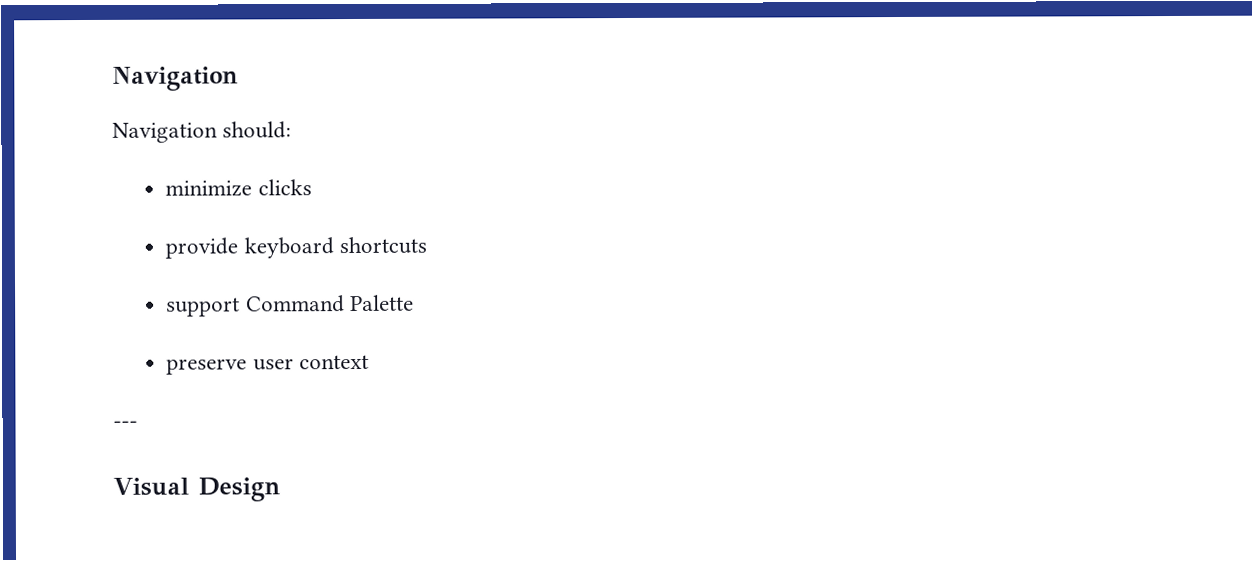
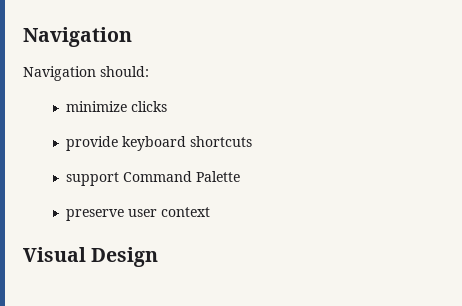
[113,420,138,428] // --- -> (210, 212) none

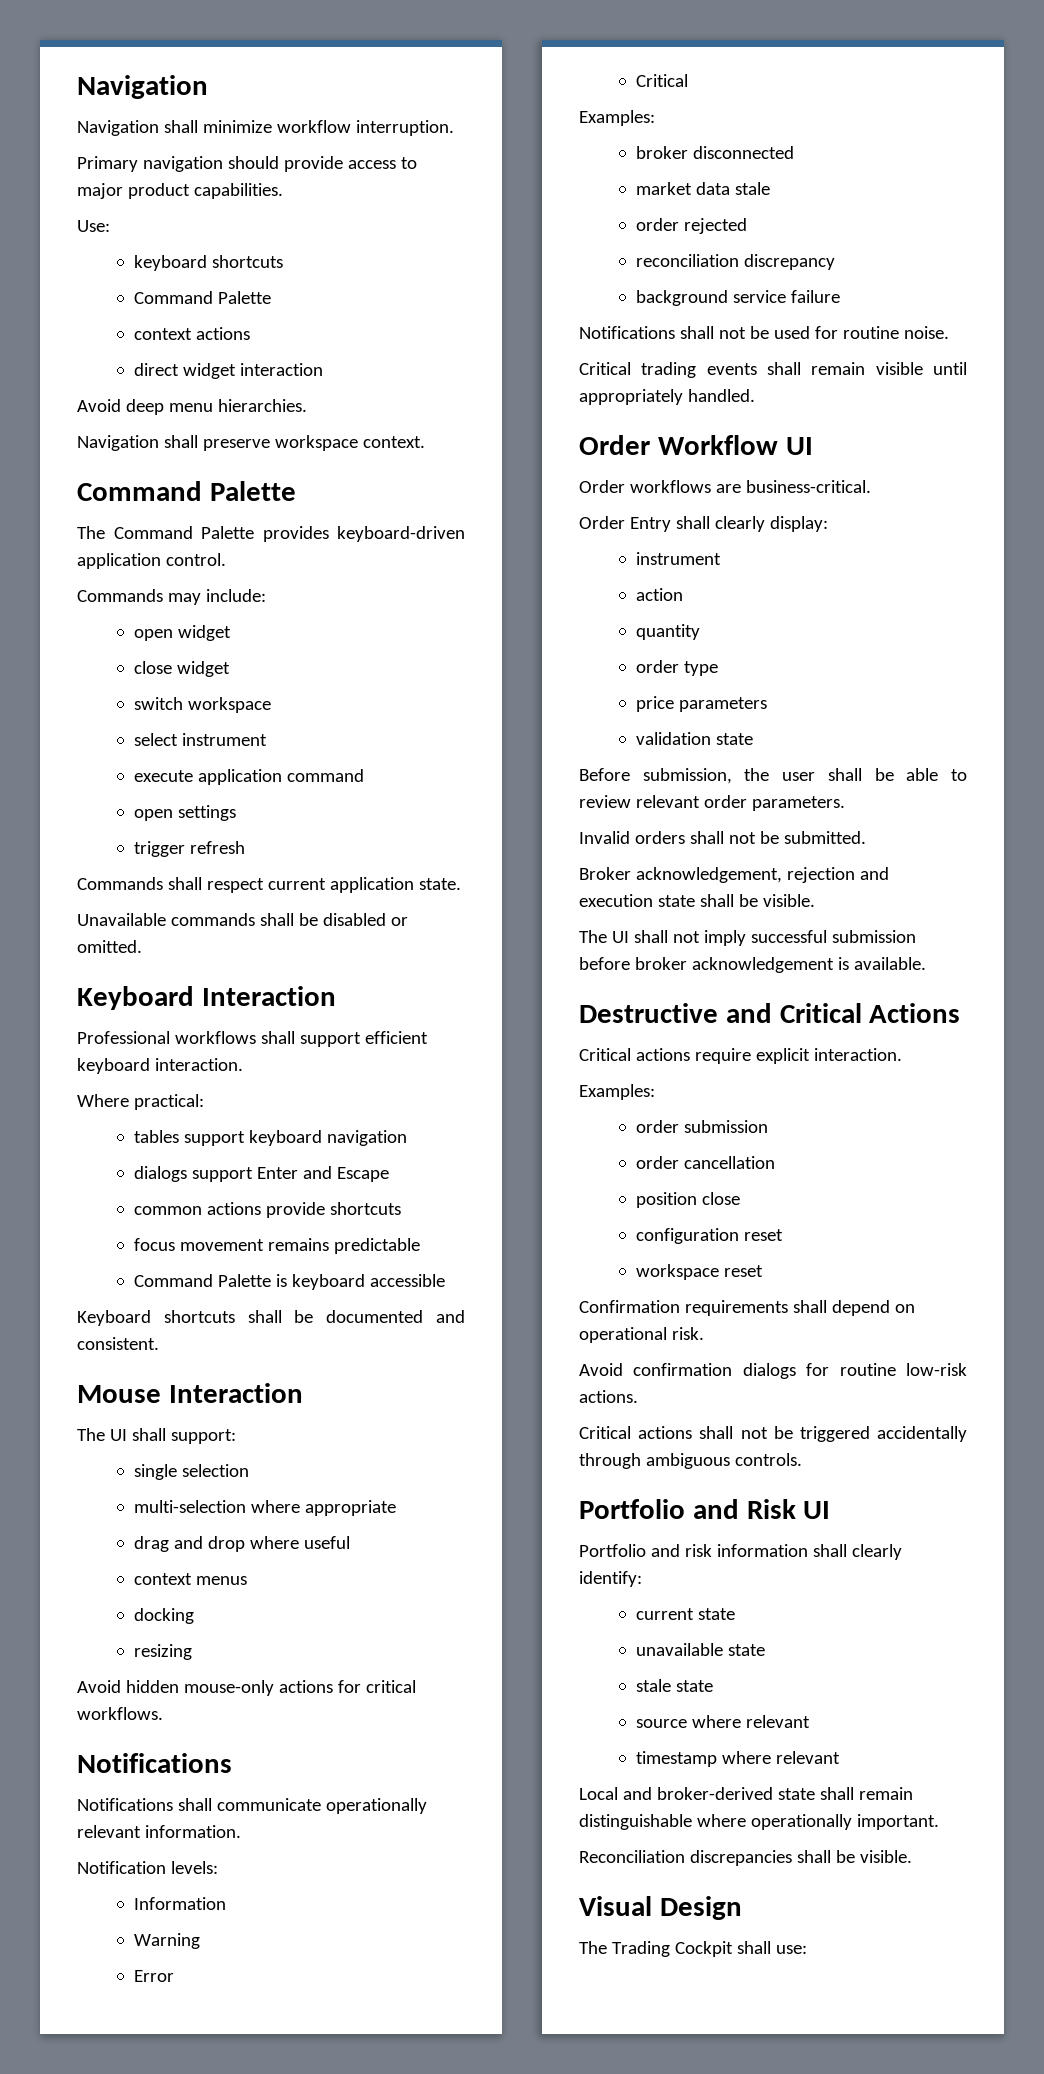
[100,66,149,77] [65,101,167,112] [65,136,118,151] should: // minimize clicks // provide -> [163,120,454,136] [77,156,417,172] [77,183,283,199] [77,220,110,232] shall minimize workflow interruption. // Primary navigation should provide access to major product capabilities. // Use: //
[65,171,240,186] [65,207,210,221] [23,247,159,267] support Command Palette // preserve user context // Visual Design -> [134,291,272,304] [134,327,251,340] [134,363,324,379] [77,399,307,415] [77,435,425,451] [77,481,296,501] [77,526,465,542] [77,553,226,569] [77,589,266,605] [134,625,232,641] [134,661,231,677] [134,697,272,713] [134,733,268,746] [134,769,365,785] [134,805,237,821] [134,841,246,857] [77,877,461,893] [77,913,408,926] [77,940,142,953] [77,986,336,1010] [77,1031,428,1047] [77,1058,243,1074] [77,1094,204,1110] [134,1130,408,1146] [134,1166,390,1182] [134,1202,402,1218] [134,1238,421,1254] [134,1274,446,1290] [77,1310,465,1326] [77,1337,159,1350] [77,1383,303,1403] [77,1428,236,1444] [134,1464,250,1480] [134,1500,397,1516] [134,1536,351,1552] [134,1573,248,1585] [134,1608,195,1624] [134,1644,193,1660] [77,1680,416,1696] [77,1707,163,1720] [77,1753,232,1773] [77,1798,427,1814] [77,1825,241,1838] [77,1861,218,1874] [134,1897,227,1910] [134,1933,201,1949] [134,1970,175,1982] [636,74,689,87] [579,110,655,126] [636,146,795,159] [636,182,771,195] [636,218,748,234] [636,254,836,270] [636,290,841,306] [579,326,949,339] [579,362,967,378] [579,389,755,405] [579,435,813,455] [579,480,871,493] [579,516,828,532] [636,552,722,565] [636,588,684,601] [636,624,701,640] [636,660,719,676] [636,696,768,712] [636,732,754,745] [579,768,967,784] [579,795,845,811] [579,831,866,844] [579,867,889,883] [579,894,815,907] [579,930,916,946] [579,957,926,973] [579,1003,961,1023] [579,1048,902,1064] [579,1084,655,1100] [636,1120,769,1133] [636,1156,776,1169] [636,1192,741,1208] [636,1228,784,1244] [636,1264,764,1280] [579,1300,915,1316] [579,1327,704,1343] [579,1363,967,1379] [579,1390,638,1403] [579,1426,967,1442] [579,1453,802,1469] [579,1499,831,1519] [579,1544,902,1560] [579,1571,642,1587] [636,1608,736,1620] [636,1643,766,1656] [636,1679,714,1692] [636,1715,811,1728] [636,1751,841,1767] [579,1787,913,1800] [579,1814,939,1830] [579,1850,912,1866] [579,1896,742,1920] [579,1941,807,1957] Command Palette // context actions // direct widget interaction // Avoid deep menu hierarchies. // Navigation shall preserve workspace context. // Command Palette // The Command Palette provides keyboard-driven application control. // Commands may include: // open widget // close widget // switch workspace // select instrument // execute application command // open settings // trigger refresh // Commands shall respect current application state. // Unavailable commands shall be disabled or omitted. // Keyboard Interaction // Professional workflows shall support efficient keyboard interaction. // Where practical: // tables support keyboard navigation // dialogs support Enter and Escape // common actions provide shortcuts // focus movement remains predictable // Command Palette is keyboard accessible // Keyboard shortcuts shall be documented and consistent. // Mouse Interaction // The UI shall support: // single selection // multi-selection where appropriate // drag and drop where useful // context menus // docking // resizing // Avoid hidden mouse-only actions for critical workflows. // Notifications // Notifications shall communicate operationally relevant information. // Notification levels: // Information // Warning // Error // Critical // Examples: // broker disconnected // market data stale // order rejected // reconciliation discrepancy // background service failure // Notifications shall not be used for routine noise. // Critical trading events shall remain visible until appropriately handled. // Order Workflow UI // Order workflows are business-critical. // Order Entry shall clearly display: // instrument // action // quantity // order type // price parameters // validation state // Before submission, the user shall be able to review relevant order parameters. // Invalid orders shall not be submitted. // Broker acknowledgement, rejection and execution state shall be visible. // The UI shall not imply successful submission before broker acknowledgement is available. // Destructive and Critical Actions // Critical actions require explicit interaction. // Examples: // order submission // order cancellation // position close // configuration reset // workspace reset // Confirmation requirements shall depend on operational risk. // Avoid confirmation dialogs for routine low-risk actions. // Critical actions shall not be triggered accidentally through ambiguous controls. // Portfolio and Risk UI // Portfolio and risk information shall clearly identify: // current state // unavailable state // stale state // source where relevant // timestamp where relevant // Local and broker-derived state shall remain distinguishable where operationally important. // Reconciliation discrepancies shall be visible. // Visual Design // The Trading Cockpit shall use:

